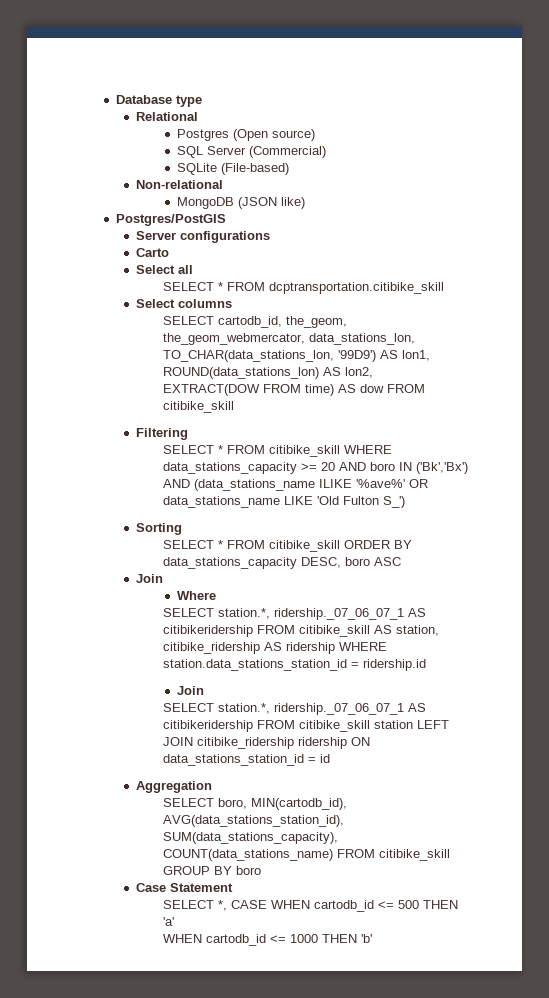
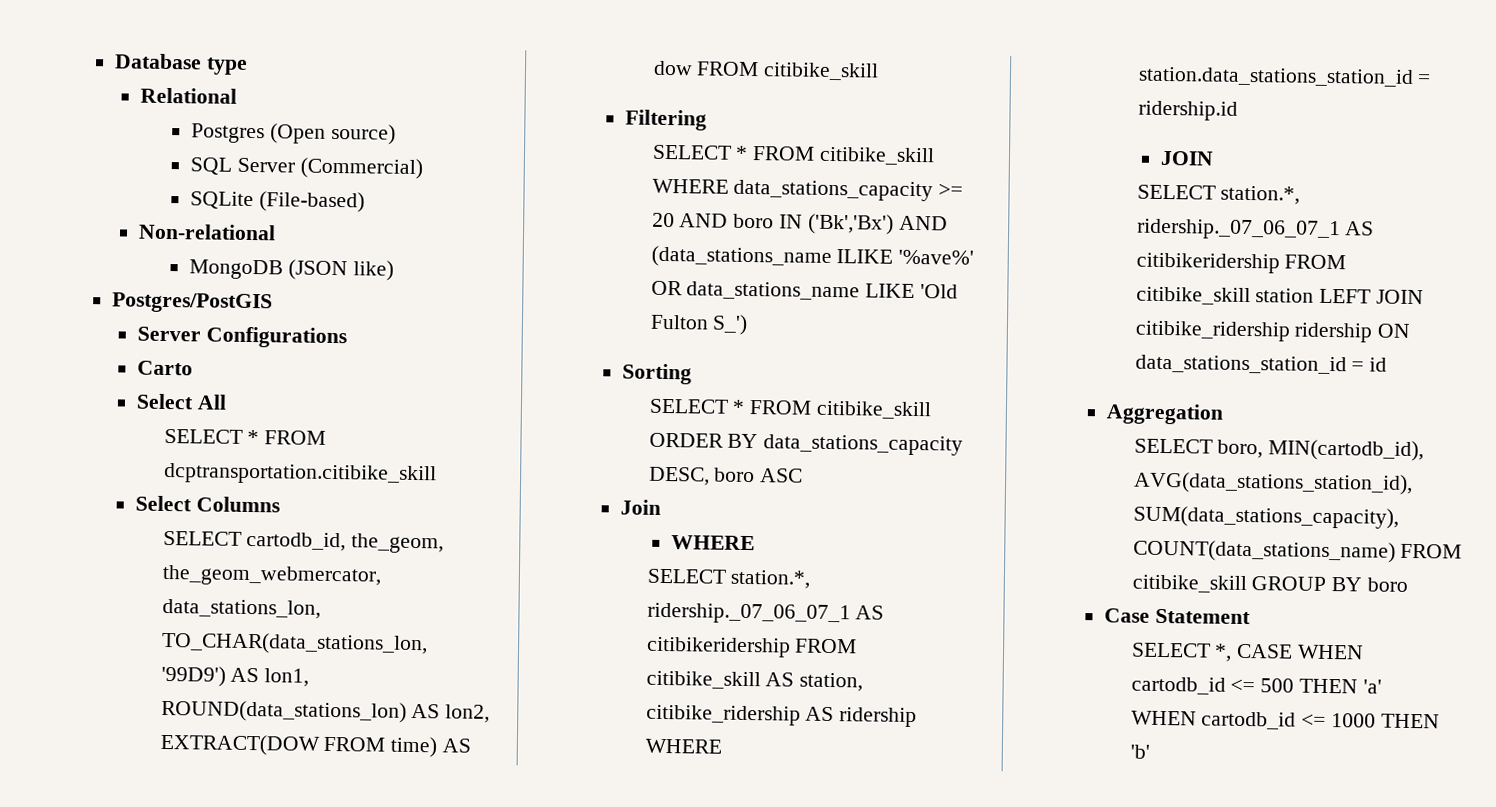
[180,231,271,243] configurations -> [205,326,347,349] Configurations
[178,265,194,274] all -> [196,394,227,410] All
[178,299,233,308] columns -> [195,496,280,513] Columns
[176,591,216,600] Where -> [671,535,756,551] WHERE
[176,686,204,695] Join -> [1160,150,1215,166] JOIN

